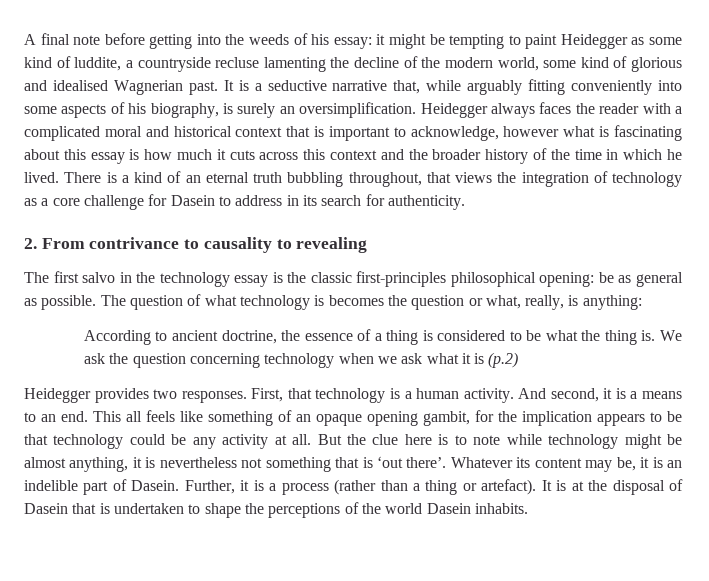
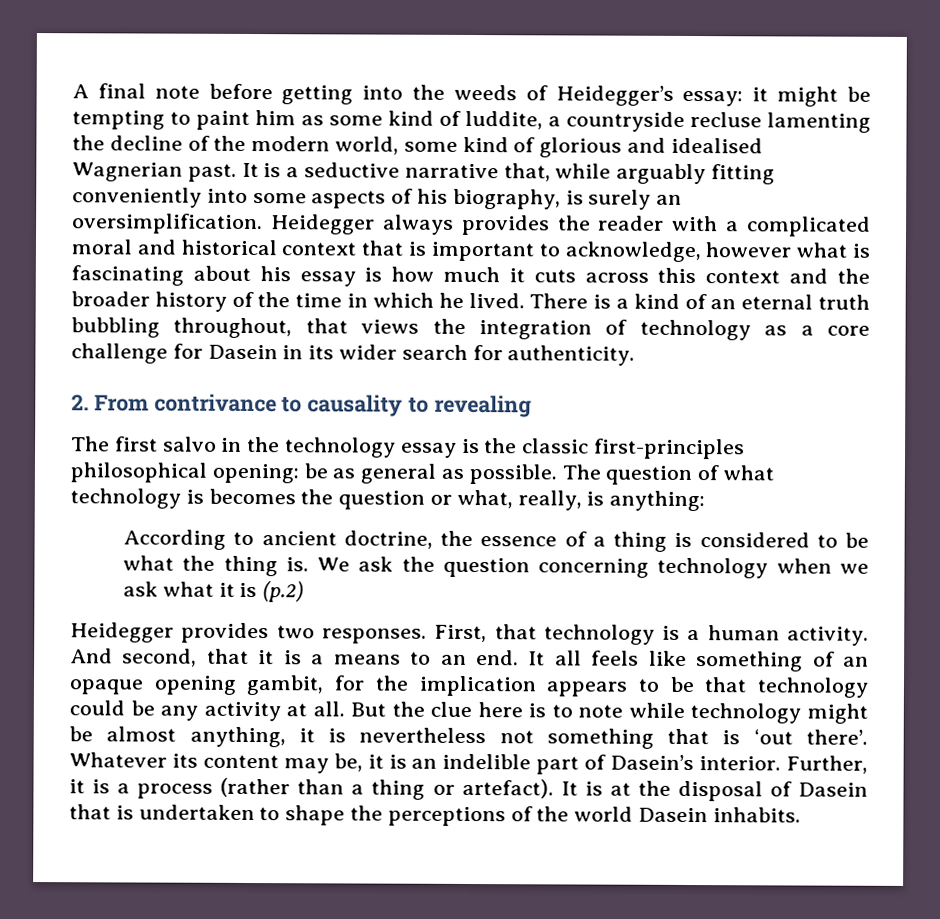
[311,34,330,45] his -> [555,85,674,106] Heidegger’s
[560,34,628,49] Heidegger -> [255,110,296,126] him
[539,102,572,114] faces -> [461,214,550,236] provides
[63,149,86,160] this -> [259,266,291,282] his
[218,195,283,206] to address -> (278, 352) none
(317, 200) none -> [339,344,398,360] wider
(599, 395) none -> [206,648,249,664] that
[93,411,121,422] This -> [528,651,546,666] It
[131,480,180,491] Dasein. -> [610,754,782,771] Dasein’s interior.

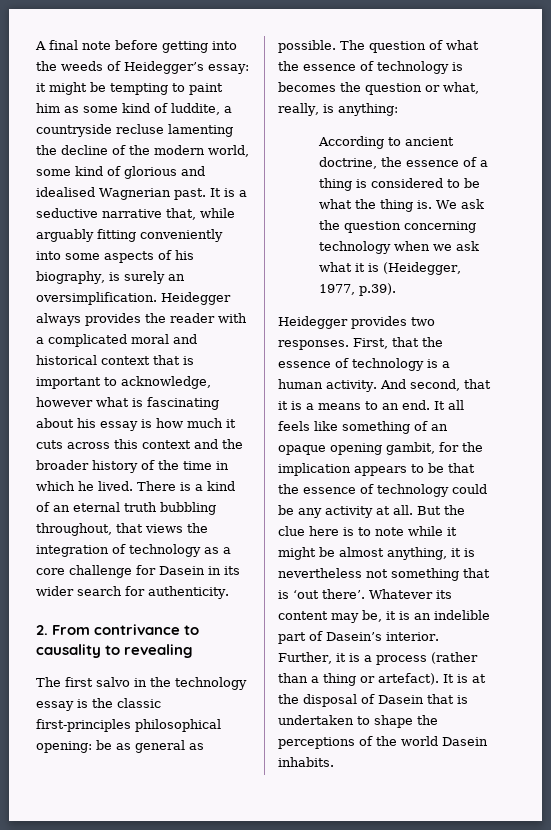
(775, 473) none -> [278,61,374,71] the essence of
[262,581,305,603] (p.2) -> [382,262,461,275] [318,283,396,296] (Heidegger, 1977, p.39).
(537, 632) none -> [422,337,443,347] [278,358,349,368] the essence of
(748, 685) none -> [278,484,374,494] the essence of
[690,703,802,724] technology -> [447,527,457,536] it

